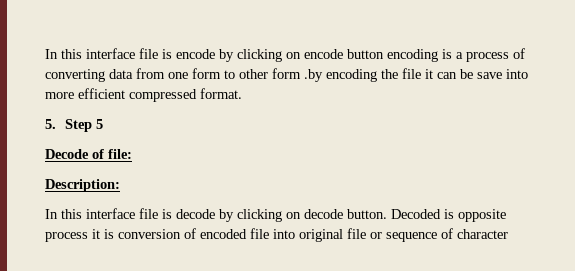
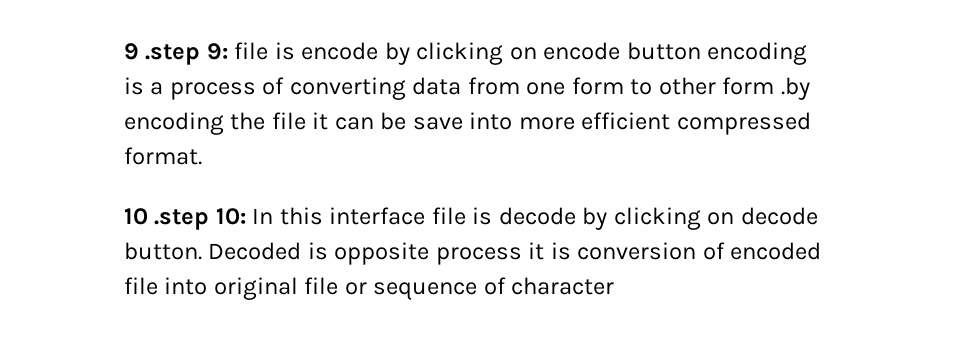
[45,48,135,59] In this interface -> [124,43,228,65] 9 .step 9:
[45,119,103,132] [45,149,132,159] [45,179,120,192] 5. Step 5 // Decode of file: // Description: // -> [124,208,246,230] 10 .step 10:

